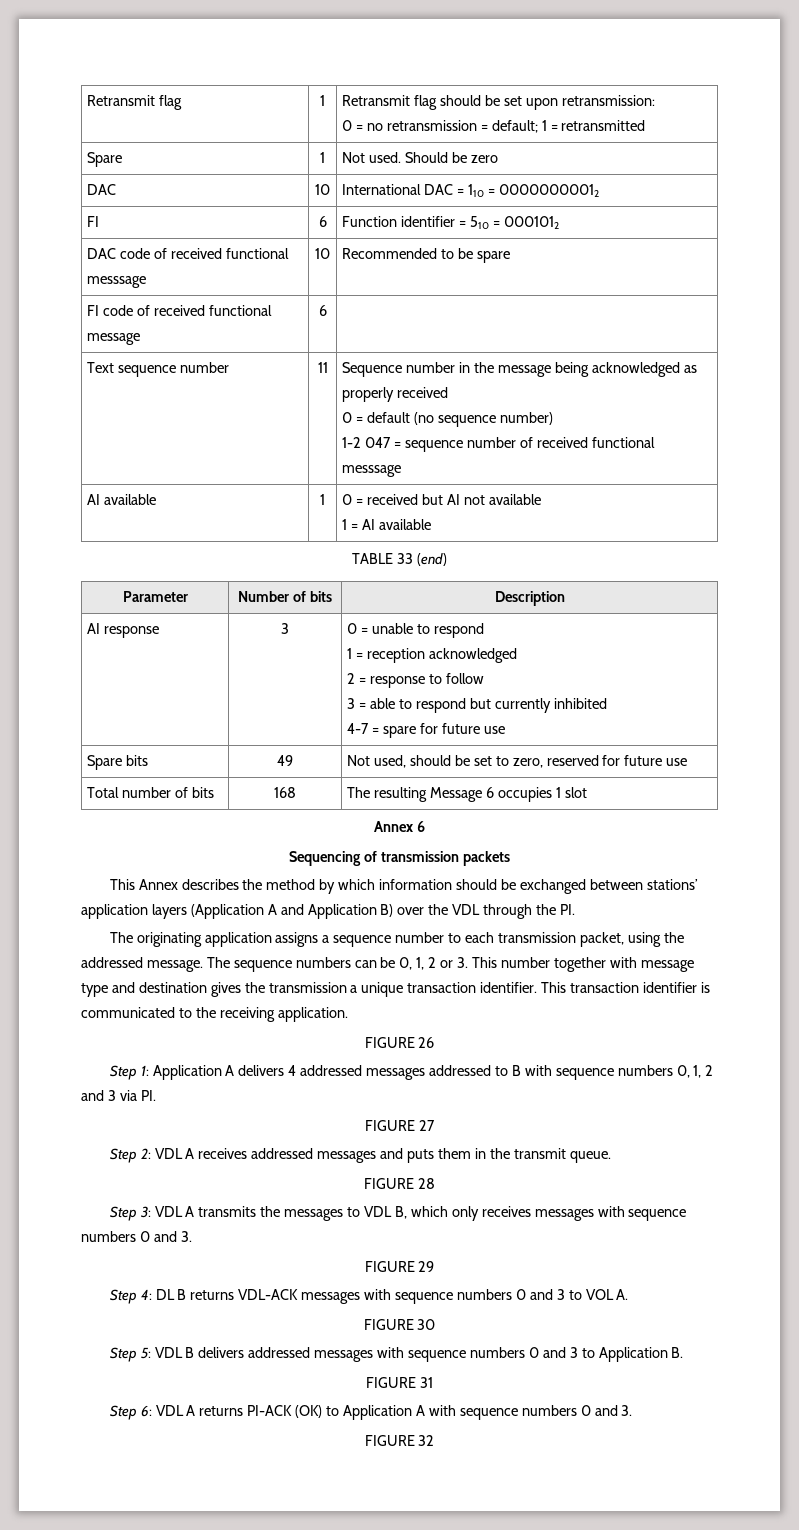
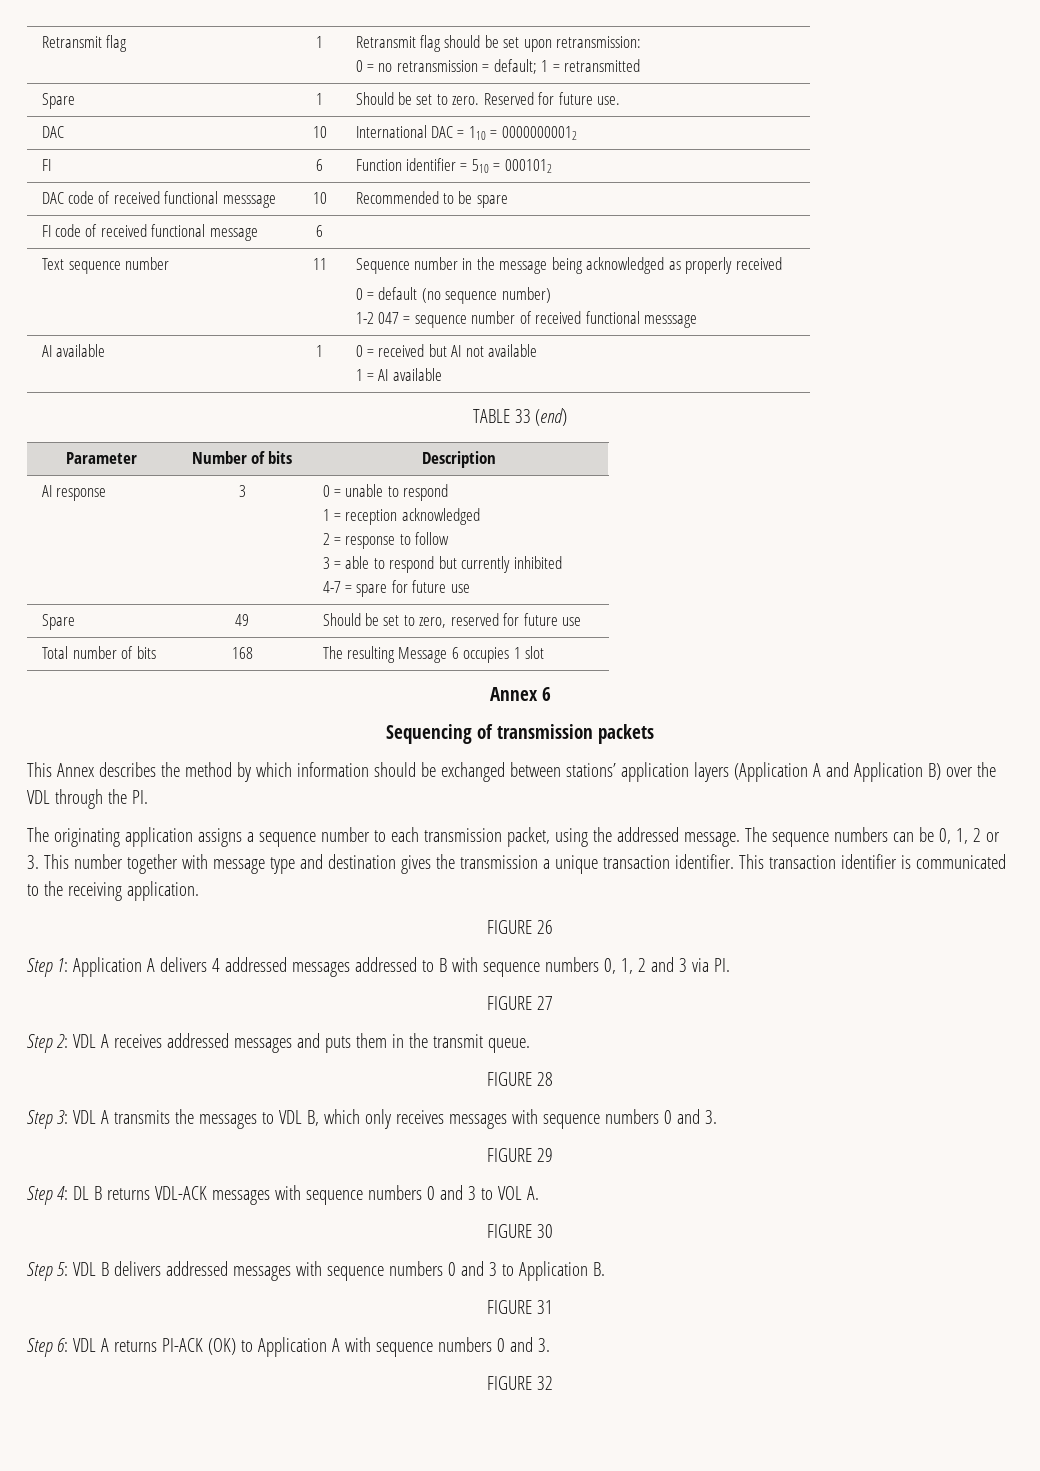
[342,152,498,163] Not used. Should be zero -> [355,92,621,105] Should be set to zero. Reserved for future use.
[126,755,149,766] bits -> (75, 622) none
[347,755,451,768] Not used, should -> [322,613,361,626] Should

